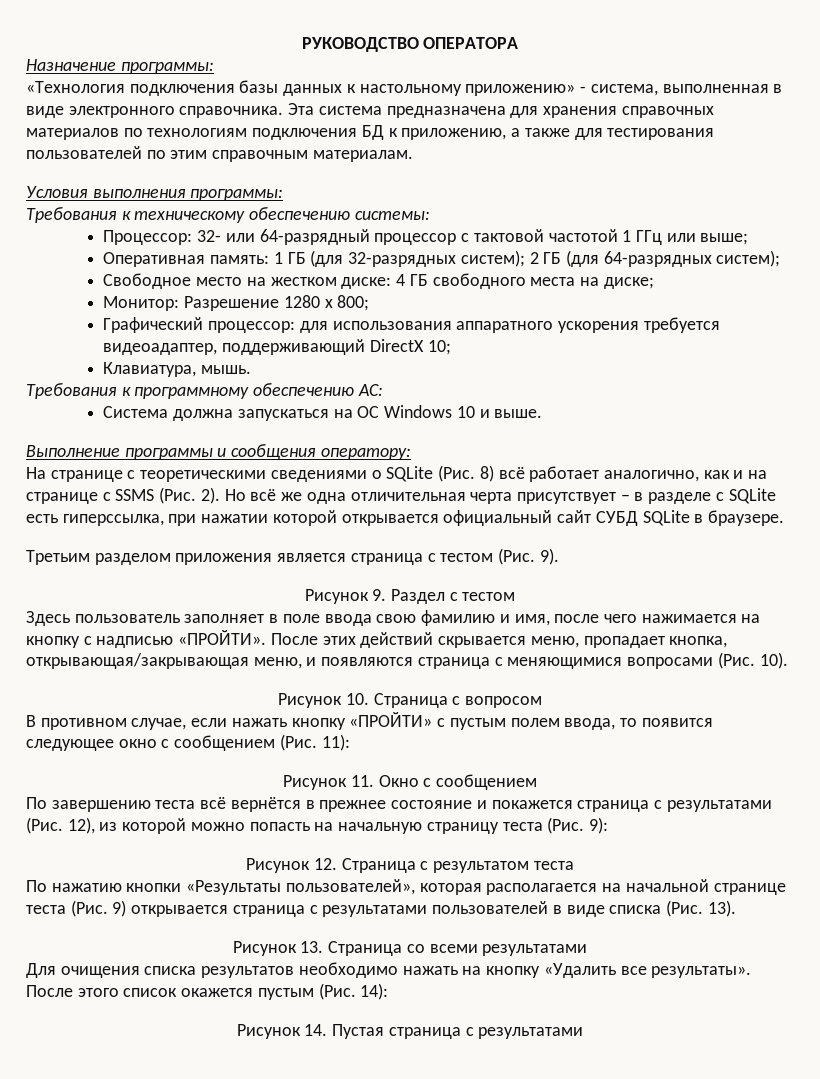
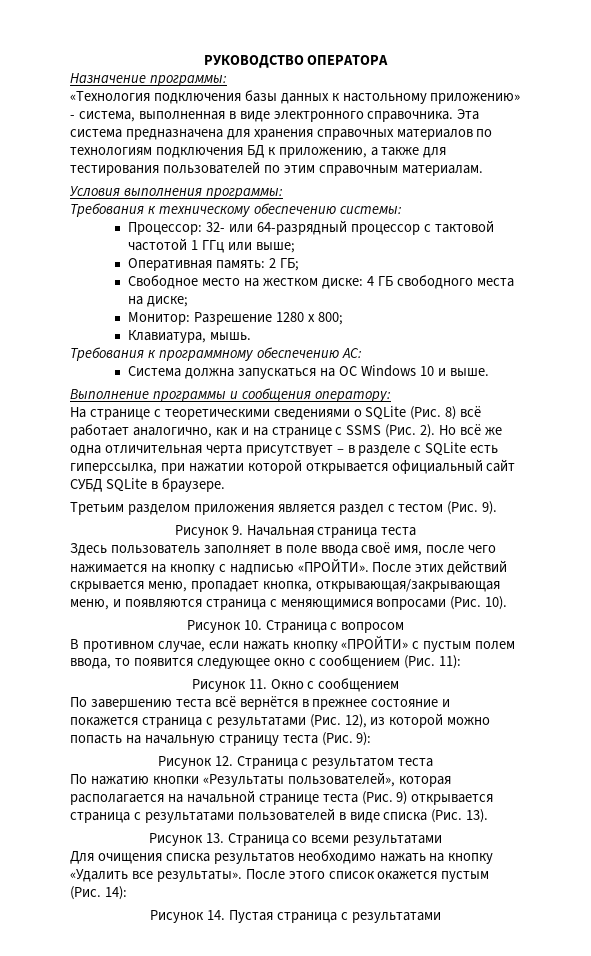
[273,250,781,267] 1 ГБ (для 32-разрядных систем); 2 ГБ (для 64-разрядных систем); -> [269,258,300,271] 2 ГБ;
[103,317,720,333] [103,339,451,355] // Графический процессор: для использования аппаратного ускорения требуется видеоадаптер, поддерживающий DirectX 10; -> (344, 318) none
[350,553,423,565] страница -> [338,504,384,515] раздел
[391,589,516,604] Раздел с тестом -> [246,525,417,538] Начальная страница теста
[376,610,510,626] свою фамилию и -> [361,542,391,553] своё

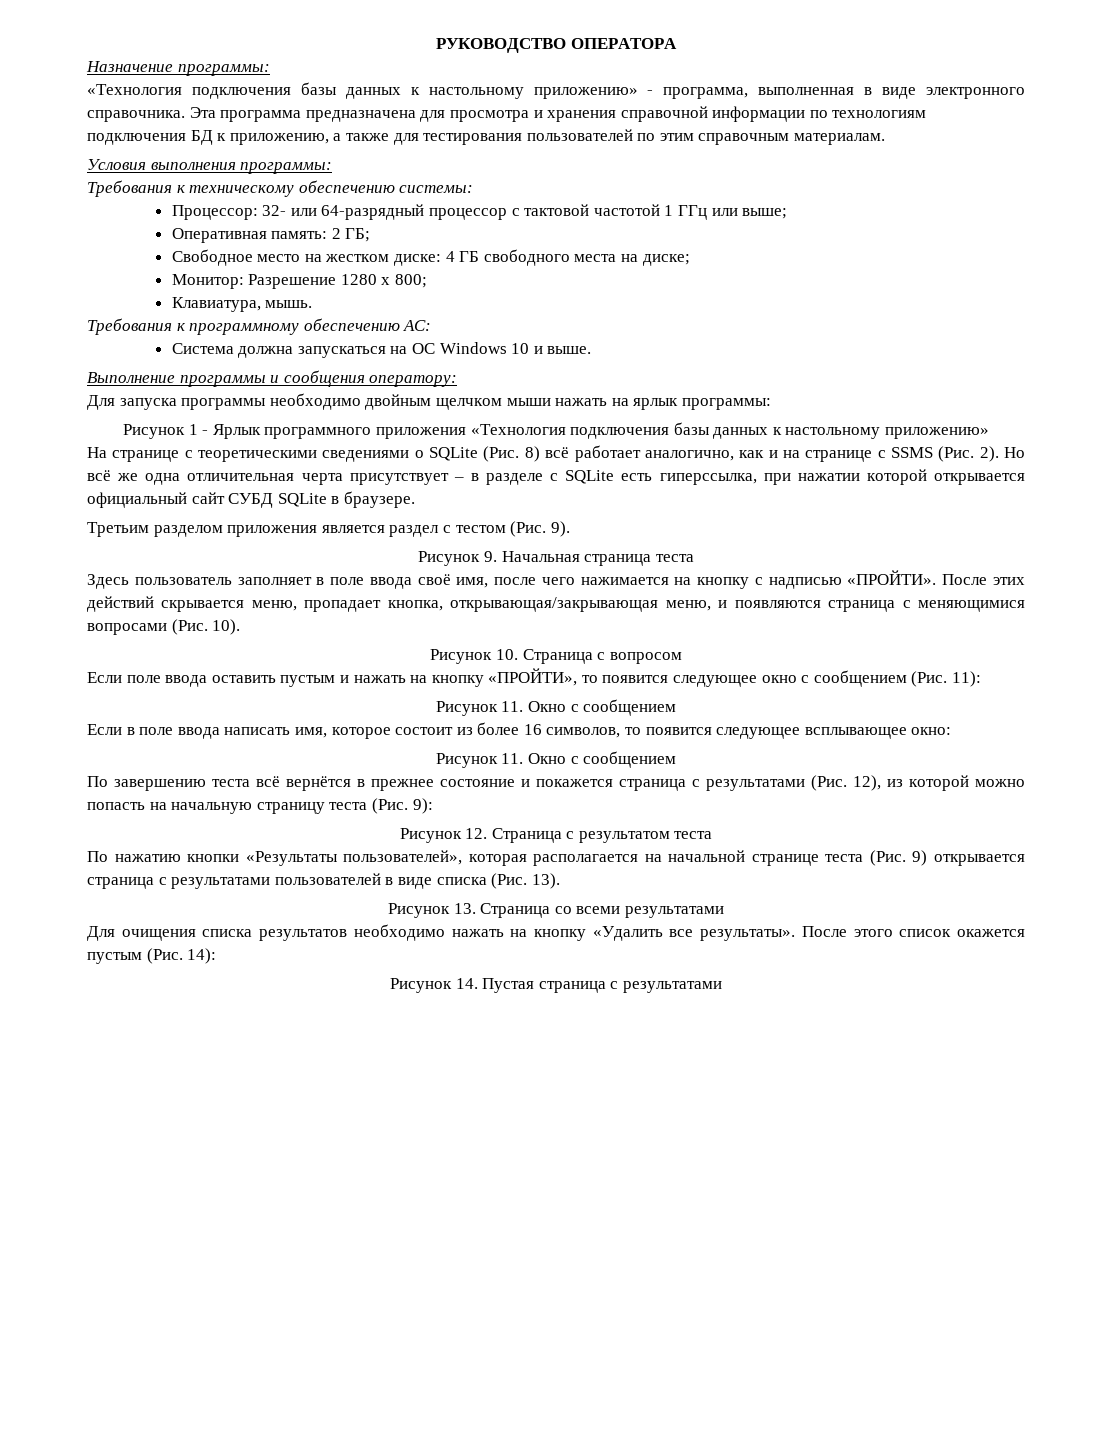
[78,111,135,122] система, -> [663,87,749,99] программа,
[70,129,122,138] система -> [220,110,302,122] программа
[253,129,473,140] хранения справочных материалов -> [449,106,806,122] просмотра и хранения справочной информации
(391, 396) none -> [87,393,771,410] [122,422,990,439] // Для запуска программы необходимо двойным щелчком мыши нажать на ярлык программы: // Рисунок 1 - Ярлык программного приложения «Технология подключения базы данных к настольному приложению»
[70,636,516,652] [70,658,111,669] В противном случае, если нажать кнопку «ПРОЙТИ» с пустым полем ввода, -> [87,668,578,687] Если поле ввода оставить пустым и нажать на кнопку «ПРОЙТИ»,
(400, 685) none -> [87,722,952,739] [435,751,677,768] // Если в поле ввода написать имя, которое состоит из более 16 символов, то появится следующее всплывающее окно: // Рисунок 11. Окно с сообщением

